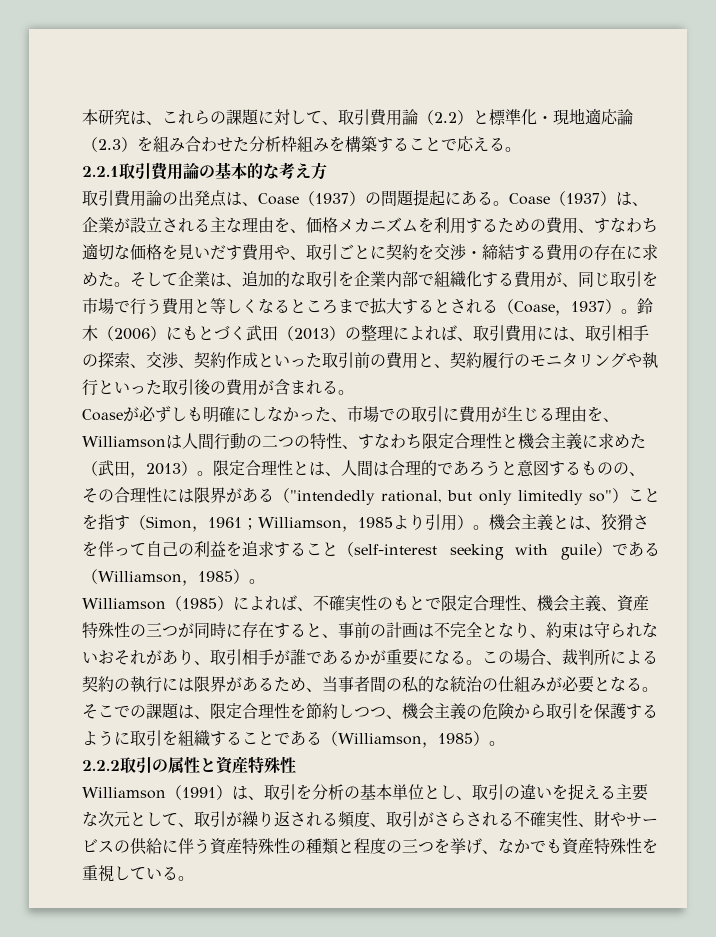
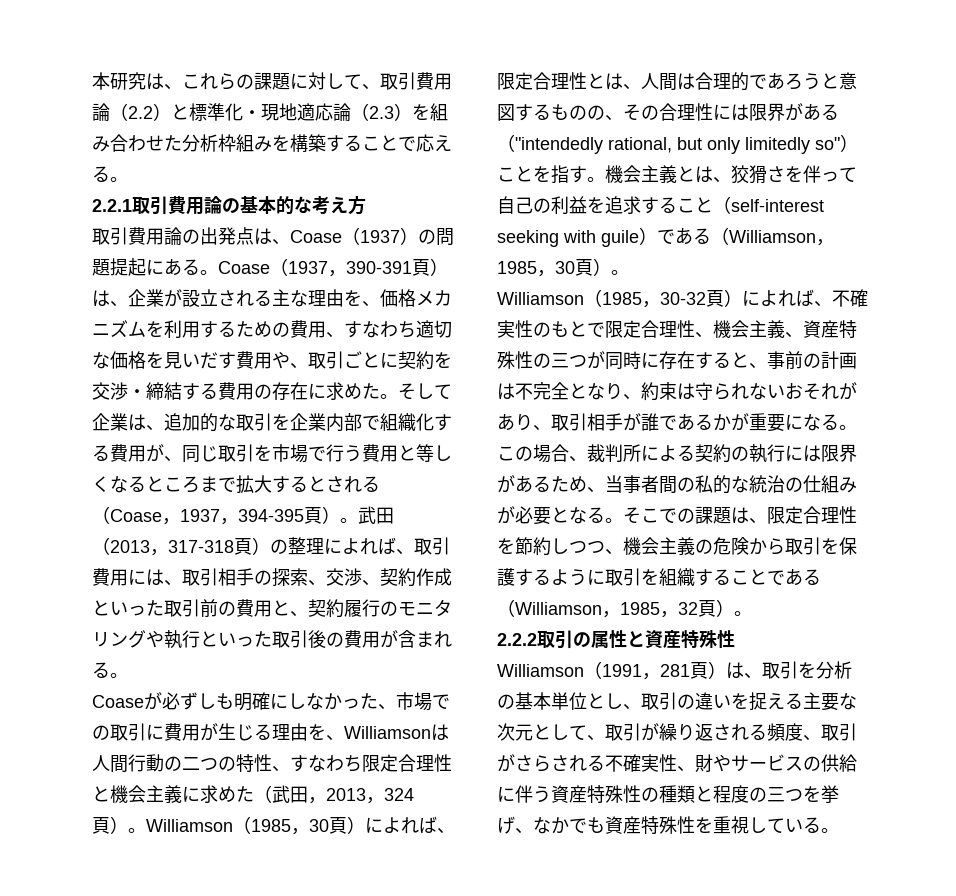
(600, 198) none -> [328,259,430,277] ，390-391頁
[605,298,653,314] [82,325,246,341] ）。鈴木（2006）にもとづく -> [220,506,358,525] ，394-395頁）。
(329, 334) none -> [150,538,252,556] ，317-318頁
[181,461,213,476] ）。 -> [366,788,414,804] [92,816,455,835] ，324頁）。Williamson（1985，30頁）によれば、
[130,514,473,532] （Simon，1961；Williamson，1985より引用） -> (587, 174) none
(233, 576) none -> [537,259,593,277] ，30頁
(217, 603) none -> [642,290,724,308] ，30-32頁
(473, 738) none -> [660,600,716,618] ，32頁
(216, 792) none -> [642,662,708,680] ，281頁

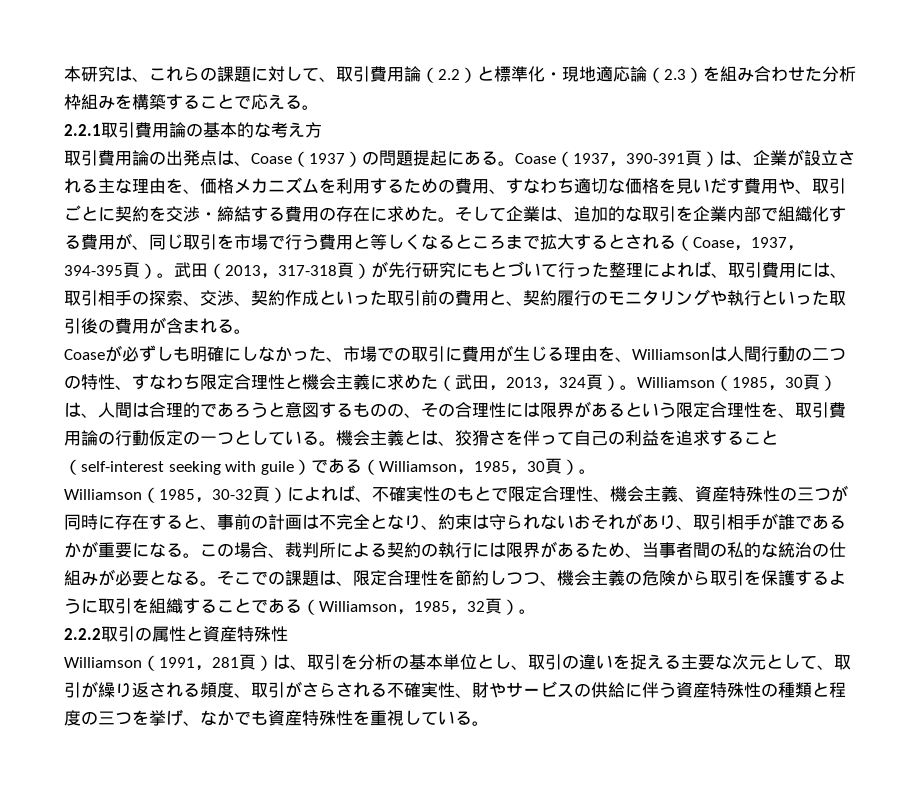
[270,539,288,554] の -> [371,261,609,278] が先行研究にもとづいて行った
[365,816,455,834] [497,72,605,90] によれば、限定合理性と -> (837, 383) none
[497,134,858,154] [497,165,587,184] （"intendedly rational, but only limitedly so"）ことを指す -> [625,402,846,418] [64,430,319,446] という限定合理性を、取引費用論の行動仮定の一つとしている

